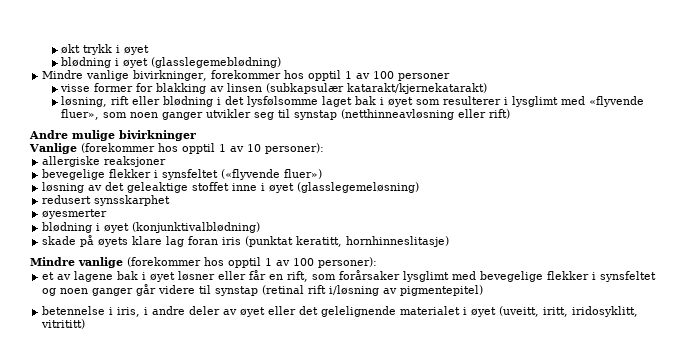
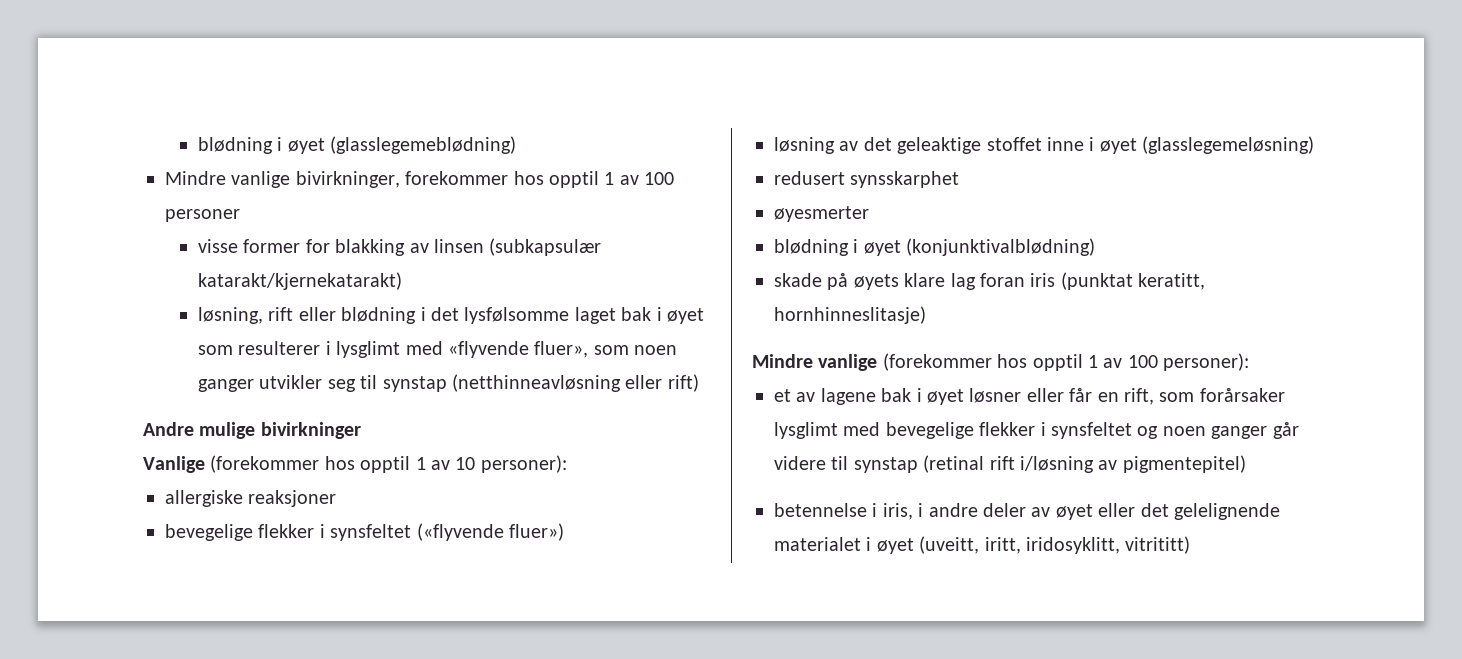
[61,44,150,55] økt trykk i øyet // -> (197, 145) none

